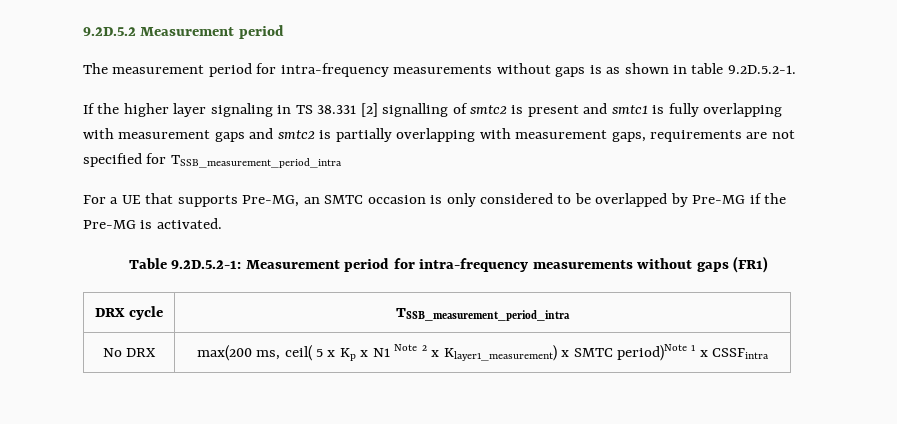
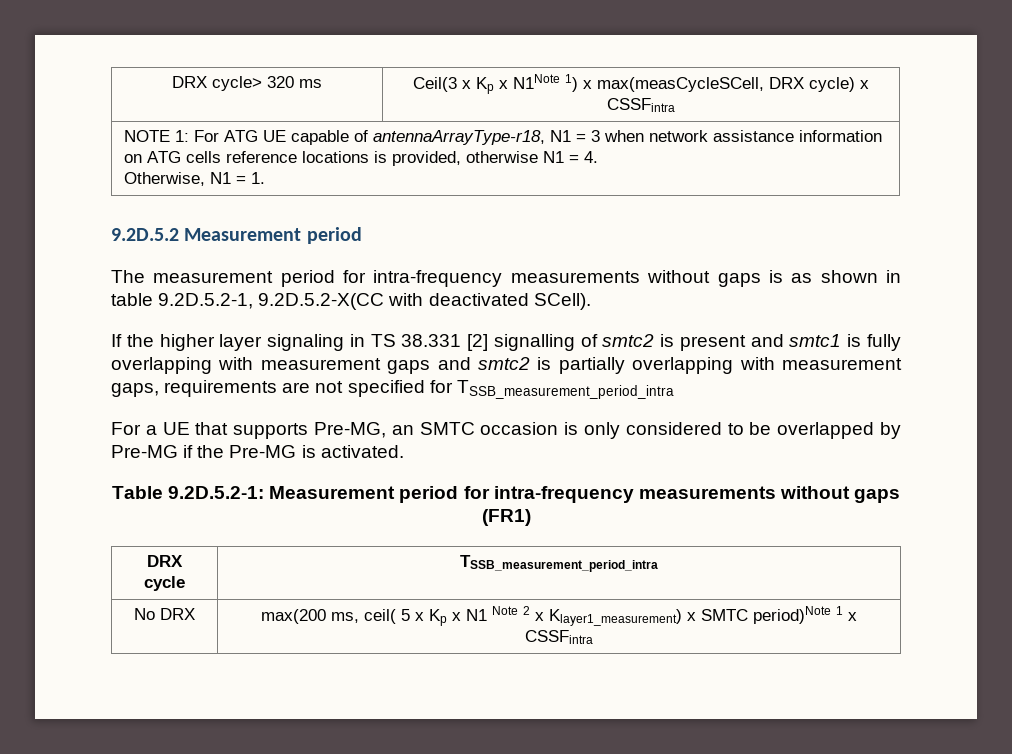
(83, 31) none -> [172,76,322,91] [413,74,869,94] [607,98,675,112] [124,130,883,145] [124,151,599,166] [124,172,266,186] DRX cycle> 320 ms | Ceil(3 x Kp x N1Note 1) x max(measCycleSCell, DRX cycle) x CSSFintra // NOTE 1: For ATG UE capable of antennaArrayType-r18, N1 = 3 when network assistance information on ATG cells reference locations is provided, otherwise N1 = 4. // Otherwise, N1 = 1. //
[727,65,796,74] 9.2D.5.2-1. -> [158,293,591,310] 9.2D.5.2-1, 9.2D.5.2-X(CC with deactivated SCell).

